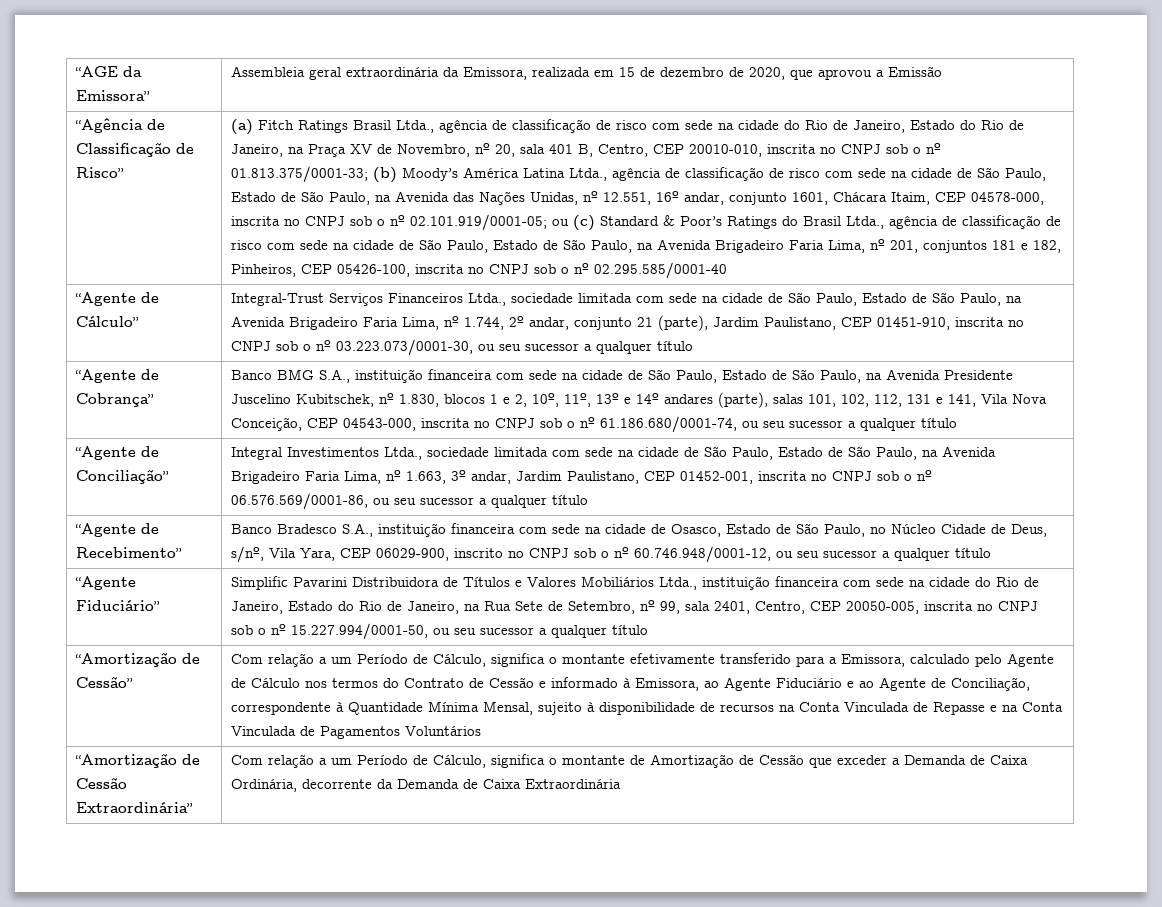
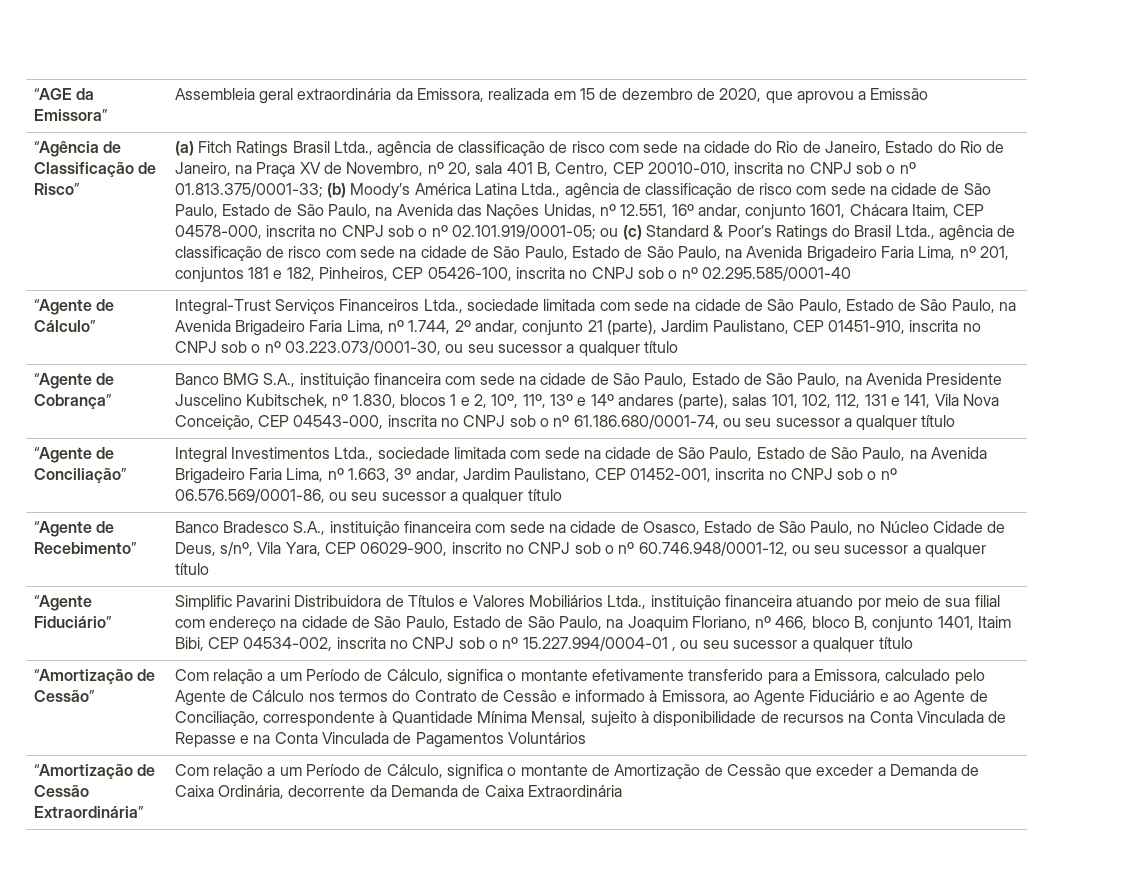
[843,577,1040,587] [231,600,1039,614] [231,623,429,640] com sede na cidade do Rio de Janeiro, Estado do Rio de Janeiro, na Rua Sete de Setembro, nº 99, sala 2401, Centro, CEP 20050-005, inscrita no CNPJ sob o nº 15.227.994/0001-50, -> [796,595,1000,611] [174,616,1012,632] [174,637,676,651] atuando por meio de sua filial com endereço na cidade de São Paulo, Estado de São Paulo, na Joaquim Floriano, nº 466, bloco B, conjunto 1401, Itaim Bibi, CEP 04534-002, inscrita no CNPJ sob o nº 15.227.994/0004-01 ,

